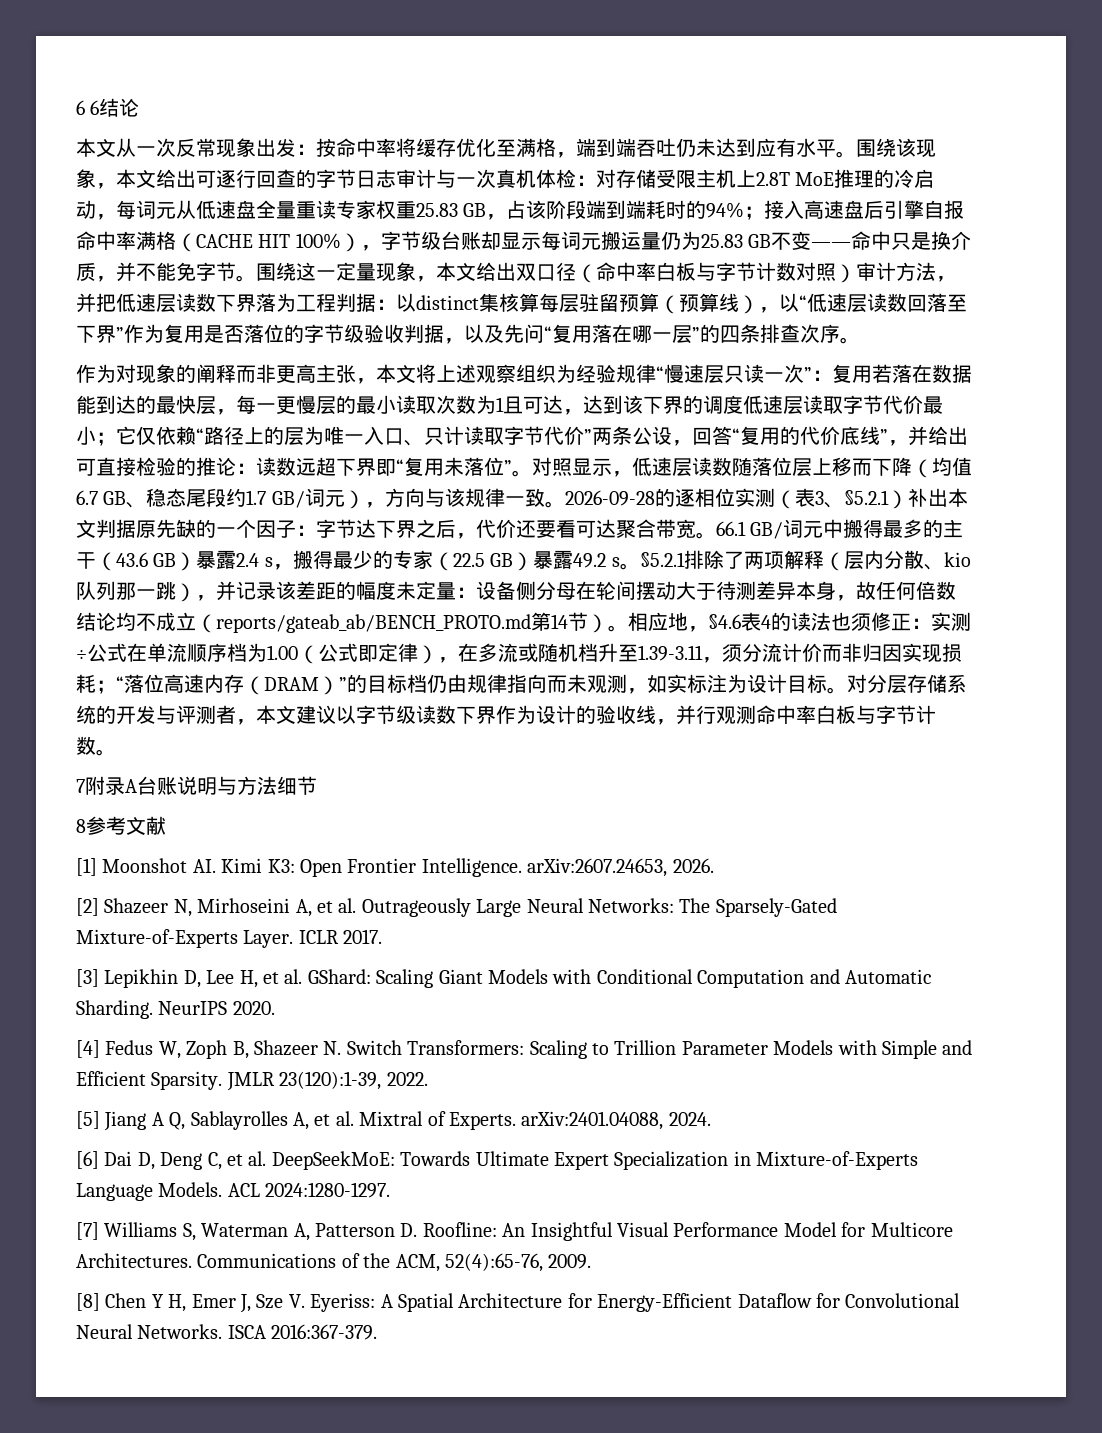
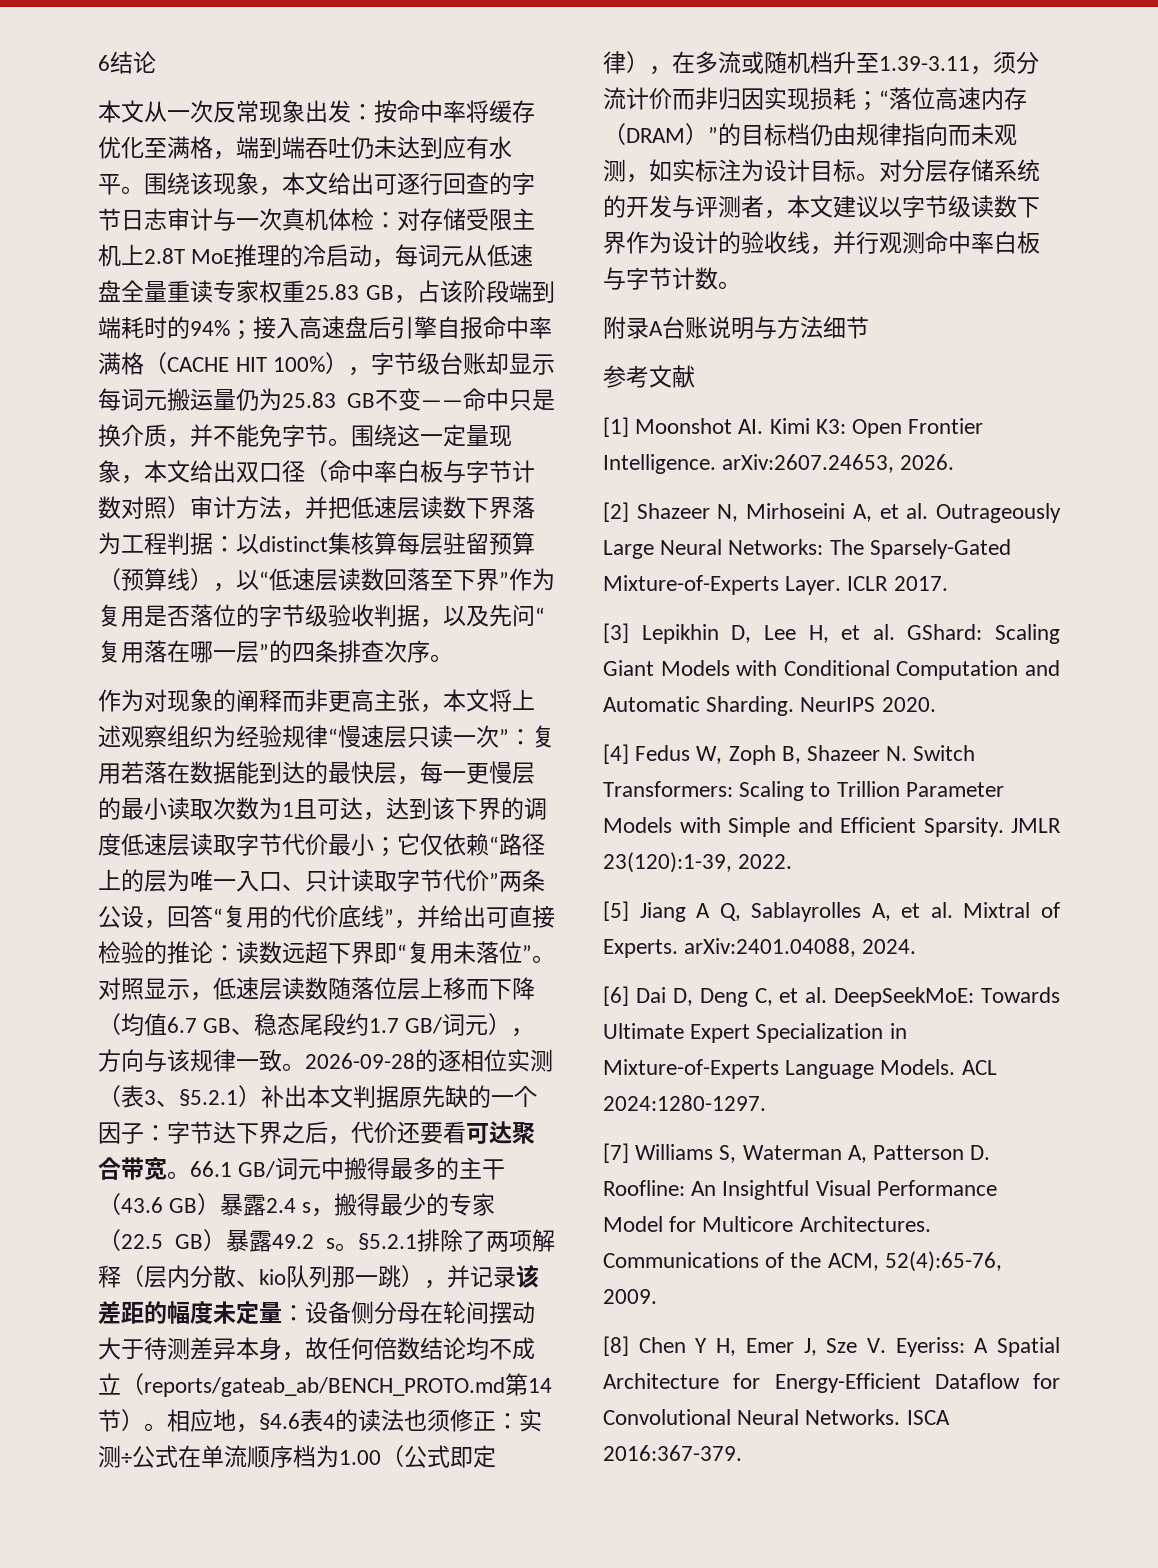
[76,100,100,115] 6 6 -> [98,55,110,71] 6
[76,779,85,793] 7 -> (741, 285) none
[76,819,86,833] 8 -> (869, 327) none

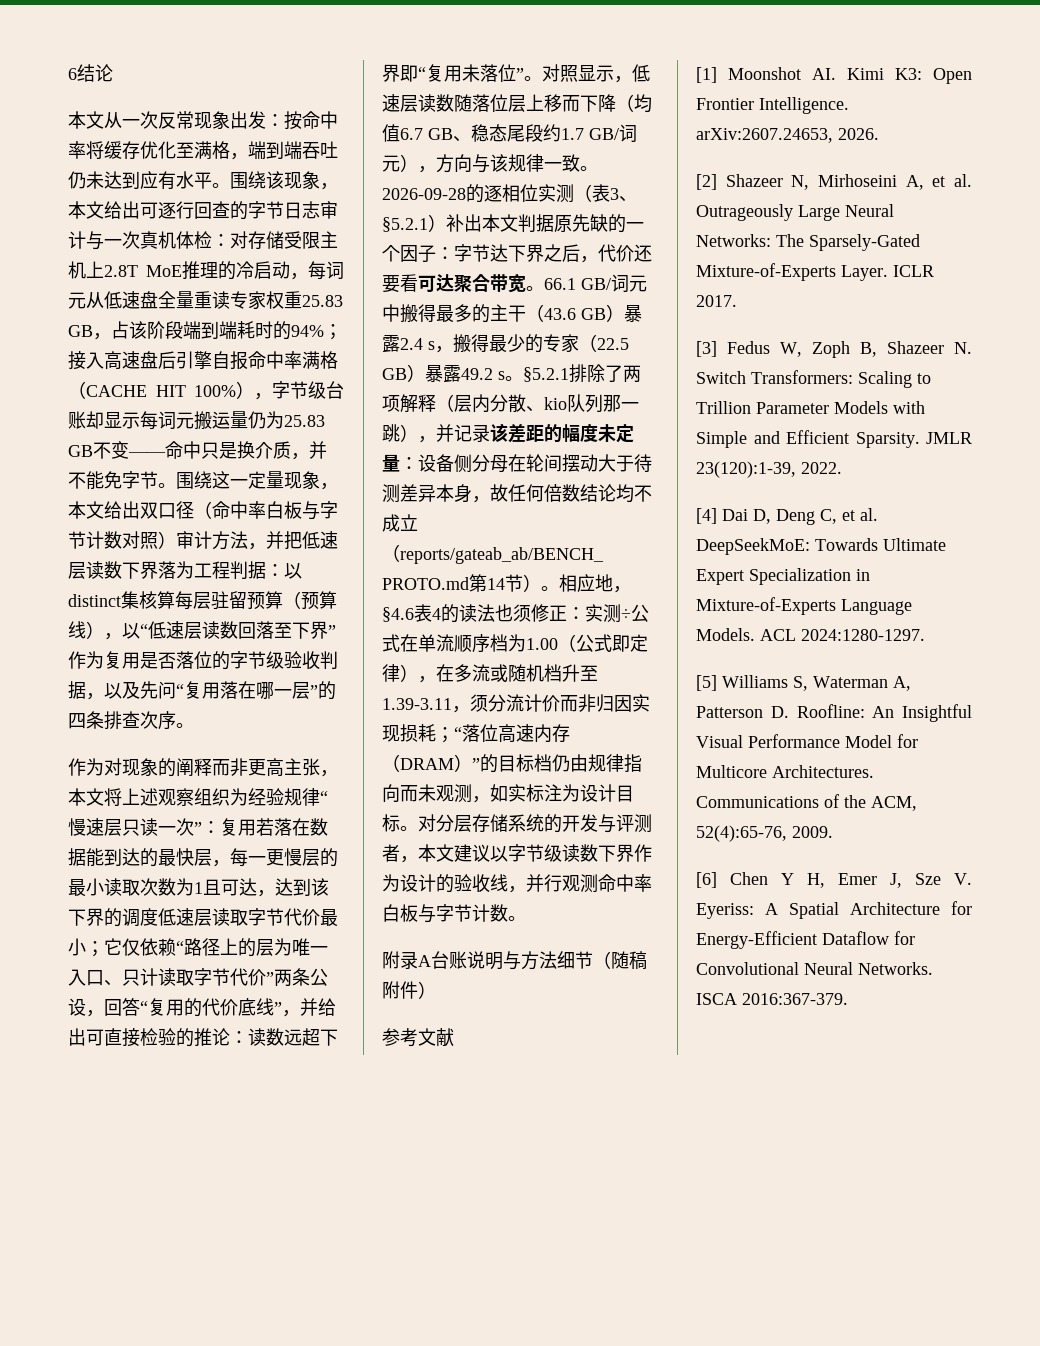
(869, 327) none -> [593,951,647,970] [382,981,436,999] （随稿附件）
[641,624,1060,644] [603,660,1060,680] [603,696,936,716] [603,744,629,764] Lepikhin D, Lee H, et al. GShard: Scaling Giant Models with Conditional Computation and Automatic Sharding. NeurIPS 2020. // [4] -> (717, 349) none
[603,901,1060,922] [603,938,917,958] [603,986,629,1006] [5] Jiang A Q, Sablayrolles A, et al. Mixtral of Experts. arXiv:2401.04088, 2024. // [6] -> [696,508,717,524] [4]
[603,1143,629,1163] [7] -> [696,675,717,691] [5]
[603,1336,629,1356] [8] -> [696,872,717,888] [6]

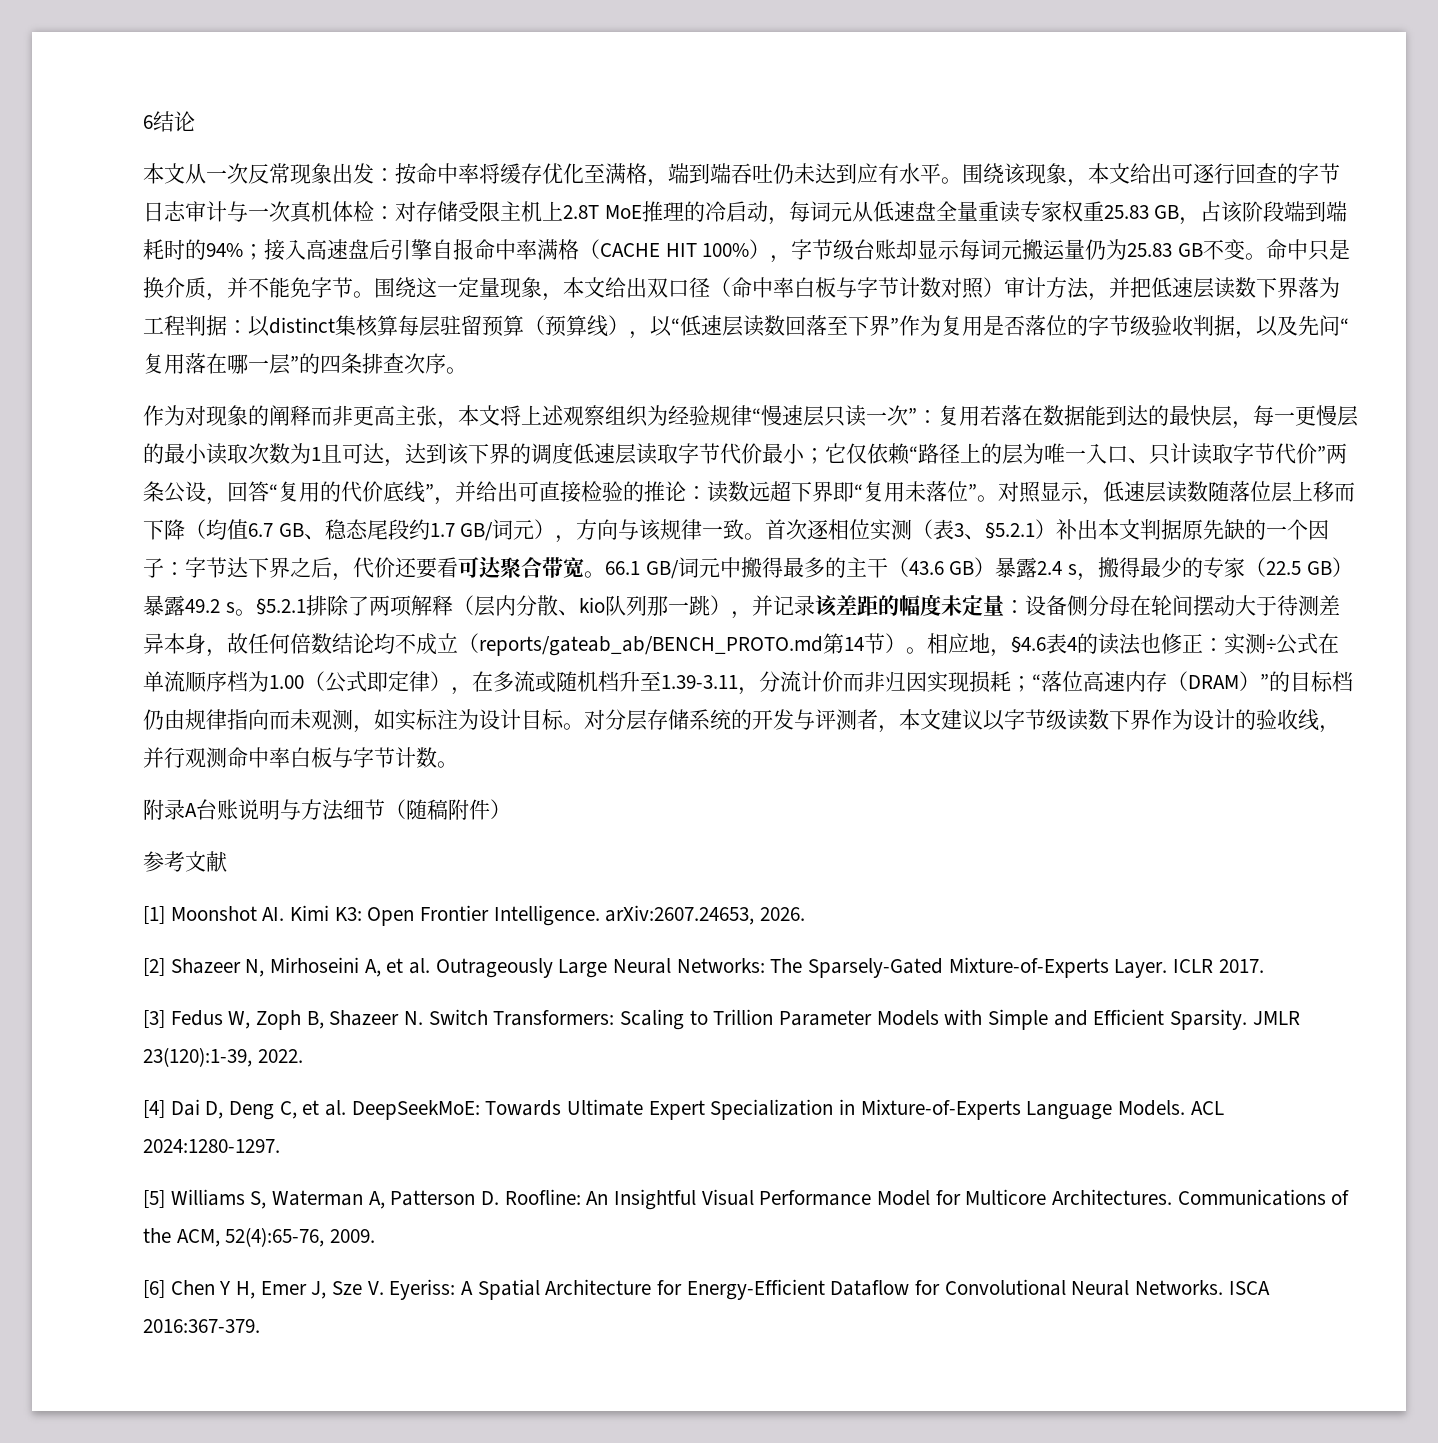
[128,452,166,457] —— -> [1245,253,1267,260] 。
[382,184,484,203] 2026-09-28的 -> [765,519,808,540] 首次
[513,604,531,622] 须 -> (1161, 643) none
[470,694,488,712] 须 -> (759, 691) none

